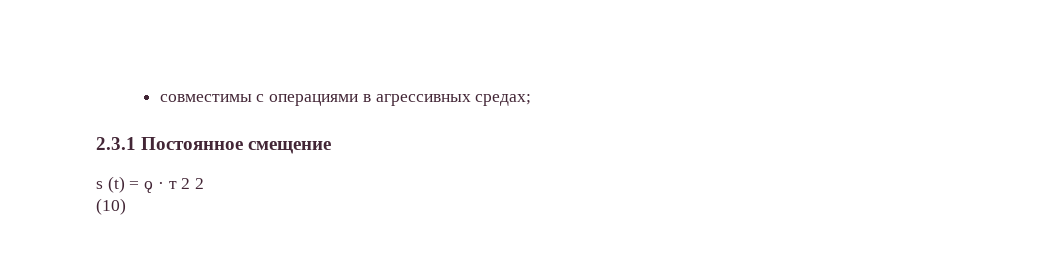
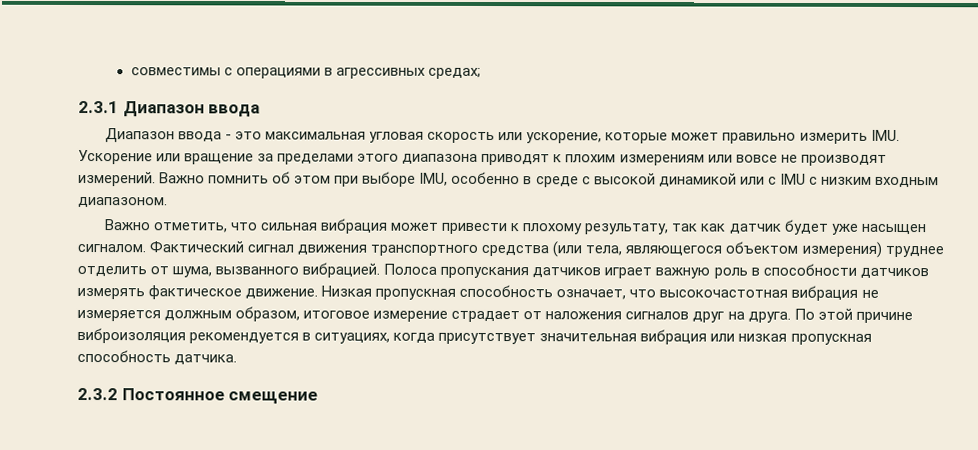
[141,137,332,154] [96,176,205,193] [96,198,126,215] Постоянное смещение // s (t) = ǫ · т 2 2 // (10) -> [122,101,261,118] [104,128,900,144] [78,149,887,166] [78,170,939,188] [78,196,168,208] [103,218,927,235] [77,240,944,258] [77,262,929,279] [77,284,879,301] [77,306,913,324] [77,327,872,345] [77,349,238,365] [77,387,319,405] Диапазон ввода // Диапазон ввода - это максимальная угловая скорость или ускорение, которые может правильно измерить IMU. Ускорение или вращение за пределами этого диапазона приводят к плохим измерениям или вовсе не производят измерений. Важно помнить об этом при выборе IMU, особенно в среде с высокой динамикой или с IMU с низким входным диапазоном. // Важно отметить, что сильная вибрация может привести к плохому результату, так как датчик будет уже насыщен сигналом. Фактический сигнал движения транспортного средства (или тела, являющегося объектом измерения) труднее отделить от шума, вызванного вибрацией. Полоса пропускания датчиков играет важную роль в способности датчиков измерять фактическое движение. Низкая пропускная способность означает, что высокочастотная вибрация не измеряется должным образом, итоговое измерение страдает от наложения сигналов друг на друга. По этой причине виброизоляция рекомендуется в ситуациях, когда присутствует значительная вибрация или низкая пропускная способность датчика. // 2.3.2 Постоянное смещение

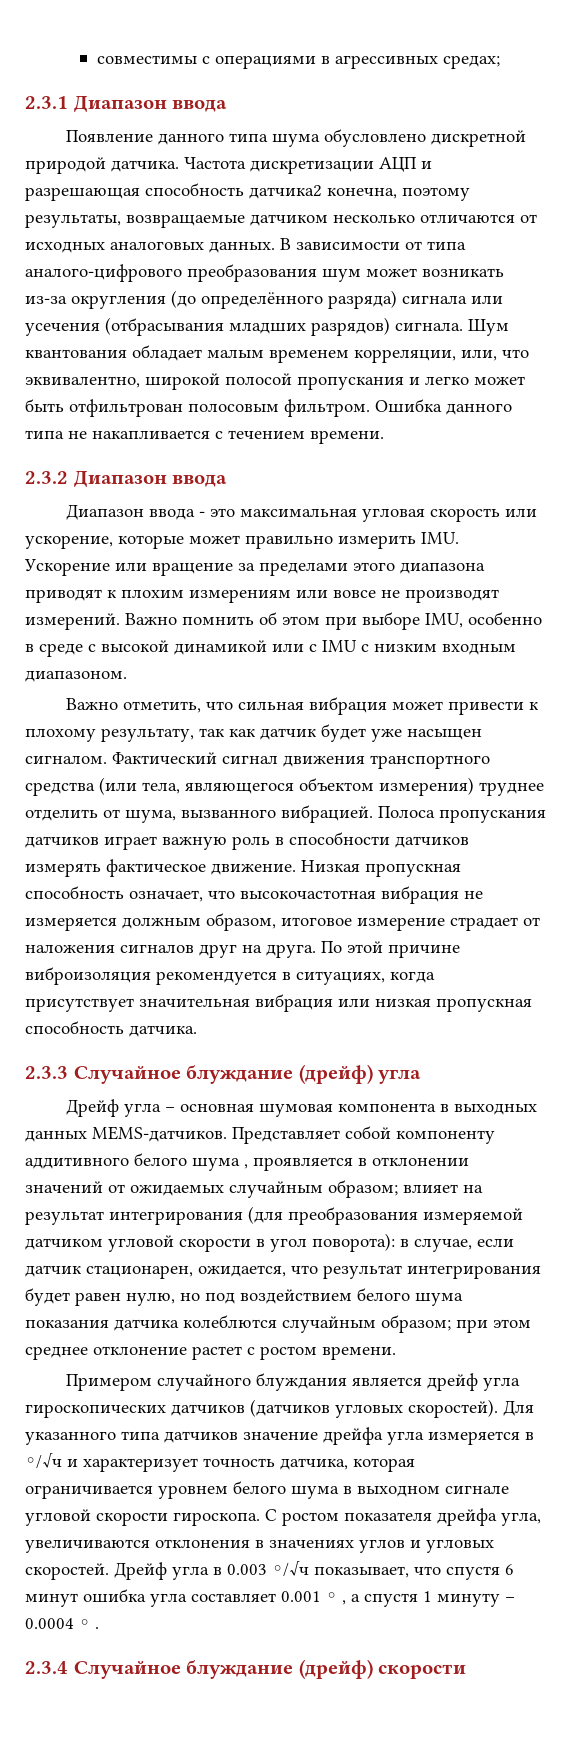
(261, 111) none -> [65,129,526,147] [25,157,432,174] [25,183,470,201] [25,214,537,228] [25,238,466,253] [25,264,504,282] [25,290,503,309] [25,317,509,336] [25,345,529,363] [25,373,525,390] [25,399,512,417] [25,430,384,444] [25,471,228,487] // Появление данного типа шума обусловлено дискретной природой датчика. Частота дискретизации АЦП и разрешающая способность датчика2 конечна, поэтому результаты, возвращаемые датчиком несколько отличаются от исходных аналоговых данных. В зависимости от типа аналого-цифрового преобразования шум может возникать из-за округления (до определённого разряда) сигнала или усечения (отбрасывания младших разрядов) сигнала. Шум квантования обладает малым временем корреляции, или, что эквивалентно, широкой полосой пропускания и легко может быть отфильтрован полосовым фильтром. Ошибка данного типа не накапливается с течением времени. // 2.3.2 Диапазон ввода
[77,387,319,405] 2.3.2 Постоянное смещение -> [25,1064,422,1084] [65,1099,537,1117] [25,1126,495,1144] [25,1153,469,1171] [25,1180,483,1198] [25,1206,523,1225] [25,1233,514,1252] [25,1265,541,1279] [25,1288,463,1306] [25,1315,531,1333] [25,1346,396,1360] [65,1373,520,1391] [25,1399,534,1418] [25,1427,534,1445] [25,1453,415,1472] [25,1481,509,1499] [25,1508,541,1526] [25,1539,494,1553] [25,1561,514,1580] [25,1589,515,1607] [25,1618,99,1629] [25,1659,467,1679] 2.3.3 Случайное блуждание (дрейф) угла // Дрейф угла – основная шумовая компонента в выходных данных MEMS-датчиков. Представляет собой компоненту аддитивного белого шума , проявляется в отклонении значений от ожидаемых случайным образом; влияет на результат интегрирования (для преобразования измеряемой датчиком угловой скорости в угол поворота): в случае, если датчик стационарен, ожидается, что результат интегрирования будет равен нулю, но под воздействием белого шума показания датчика колеблются случайным образом; при этом среднее отклонение растет с ростом времени. // Примером случайного блуждания является дрейф угла гироскопических датчиков (датчиков угловых скоростей). Для указанного типа датчиков значение дрейфа угла измеряется в ◦/√ч и характеризует точность датчика, которая ограничивается уровнем белого шума в выходном сигнале угловой скорости гироскопа. С ростом показателя дрейфа угла, увеличиваются отклонения в значениях углов и угловых скоростей. Дрейф угла в 0.003 ◦/√ч показывает, что спустя 6 минут ошибка угла составляет 0.001 ◦ , а спустя 1 минуту – 0.0004 ◦ . // 2.3.4 Случайное блуждание (дрейф) скорости

